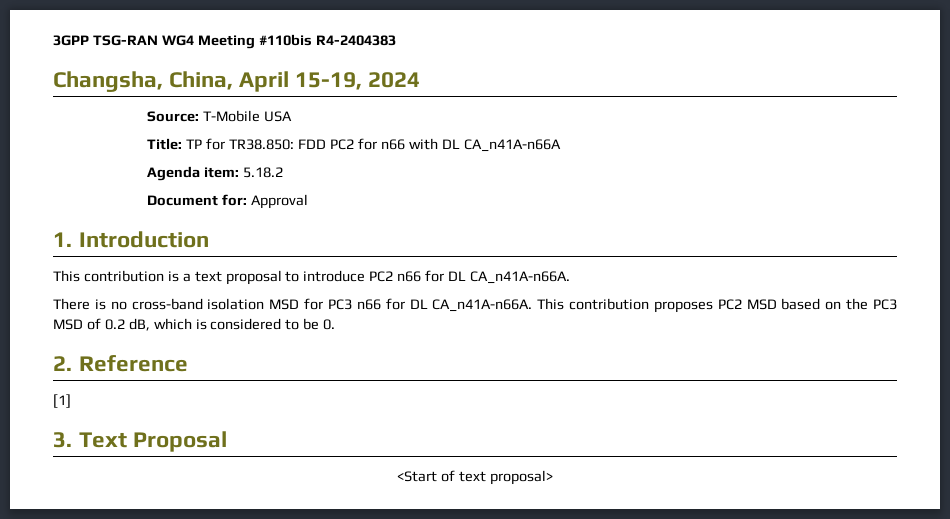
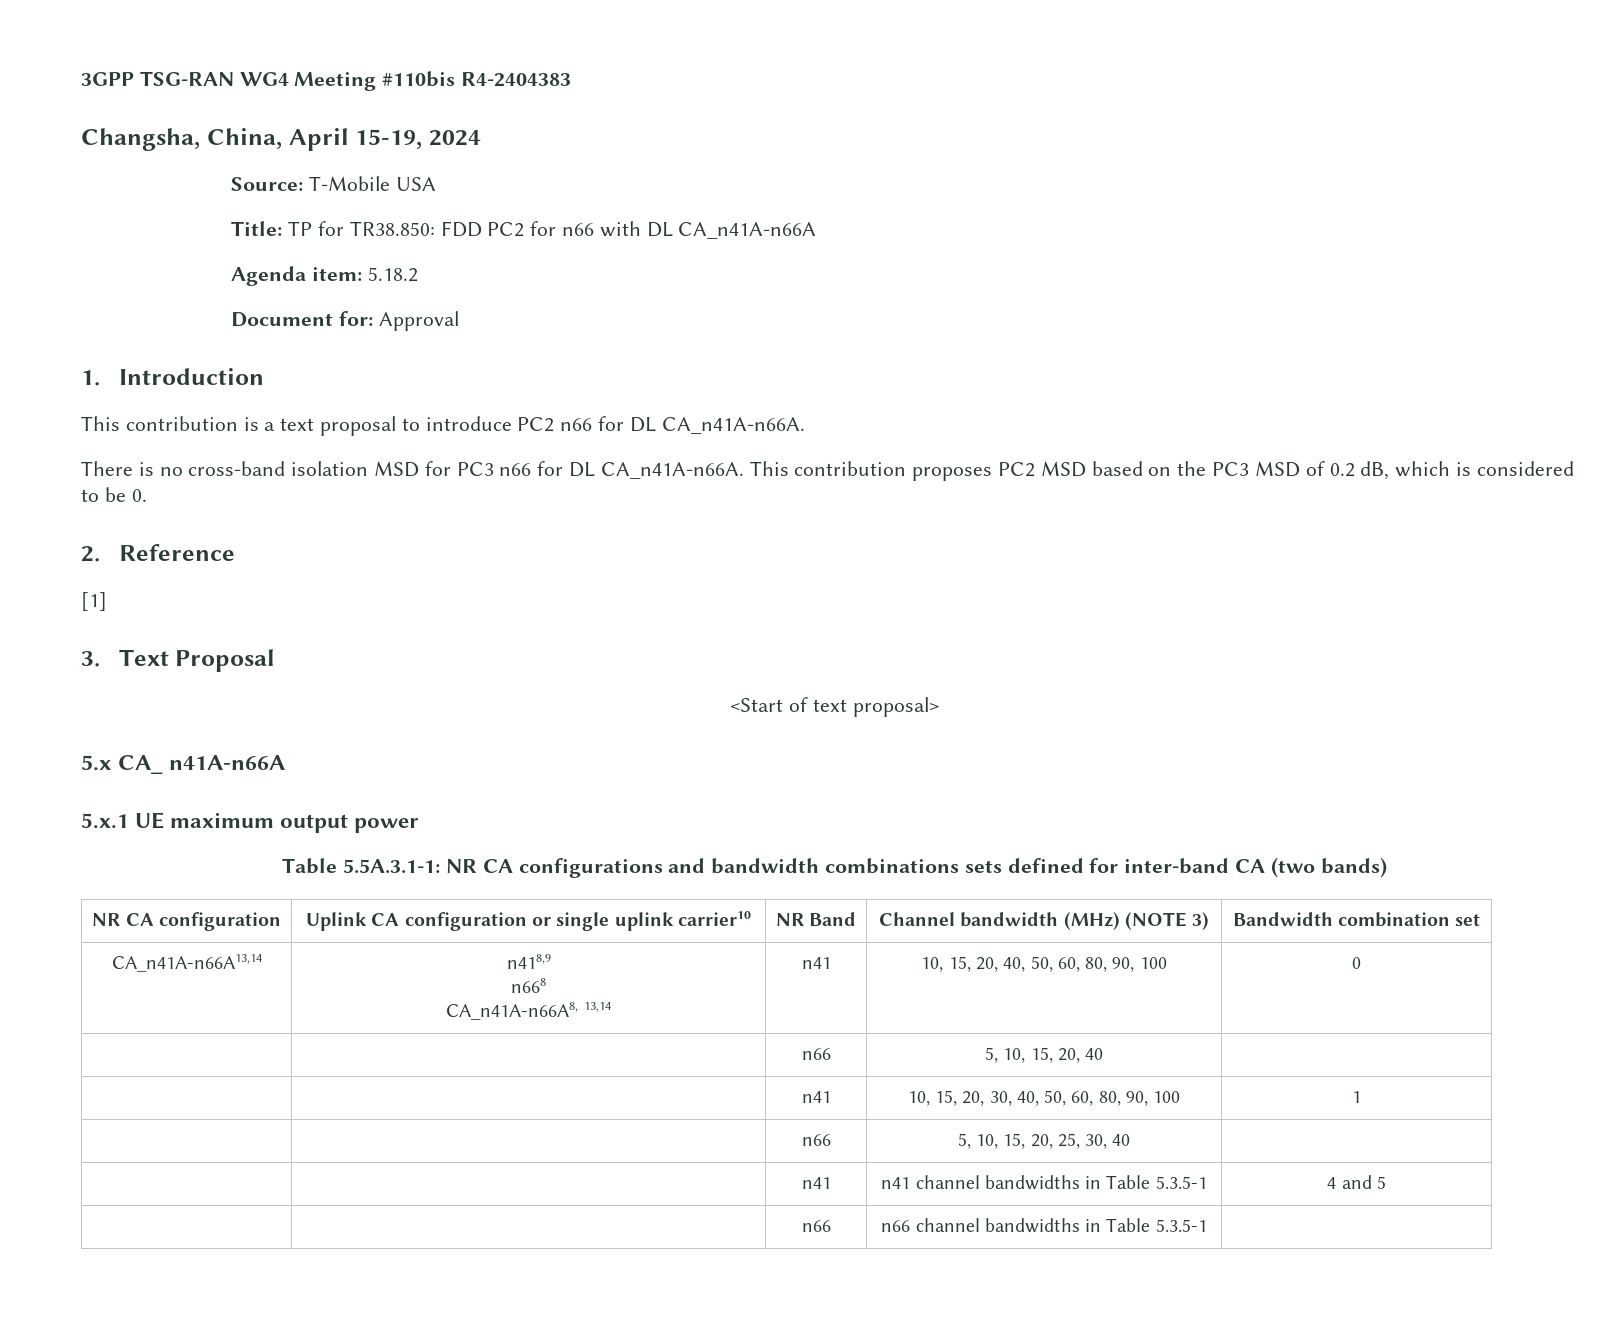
(553, 477) none -> [81,755,285,774] [81,812,420,833] [282,857,1387,878] [92,912,281,931] [306,911,751,931] [775,912,857,926] [878,912,1210,930] [1232,912,1481,927] [111,954,262,972] [506,954,551,969] [510,978,546,993] [446,1002,611,1020] [801,957,831,969] [921,956,1167,972] [1352,957,1361,969] [801,1048,831,1060] [984,1047,1104,1063] [801,1091,831,1103] [907,1090,1181,1106] [1352,1091,1361,1103] [801,1134,831,1146] [957,1133,1131,1149] [801,1177,831,1189] [881,1175,1207,1190] [1327,1175,1386,1189] [801,1220,831,1232] [881,1218,1207,1233] // 5.x CA_ n41A-n66A // 5.x.1 UE maximum output power // Table 5.5A.3.1-1: NR CA configurations and bandwidth combinations sets defined for inter-band CA (two bands) // NR CA configuration | Uplink CA configuration or single uplink carrier10 | NR Band | Channel bandwidth (MHz) (NOTE 3) | Bandwidth combination set // CA_n41A-n66A13,14 | n418,9 // n668 // CA_n41A-n66A8, 13,14 | n41 | 10, 15, 20, 40, 50, 60, 80, 90, 100 | 0 // | | n66 | 5, 10, 15, 20, 40 | // | | n41 | 10, 15, 20, 30, 40, 50, 60, 80, 90, 100 | 1 // | | n66 | 5, 10, 15, 20, 25, 30, 40 | // | | n41 | n41 channel bandwidths in Table 5.3.5-1 | 4 and 5 // | | n66 | n66 channel bandwidths in Table 5.3.5-1 |

